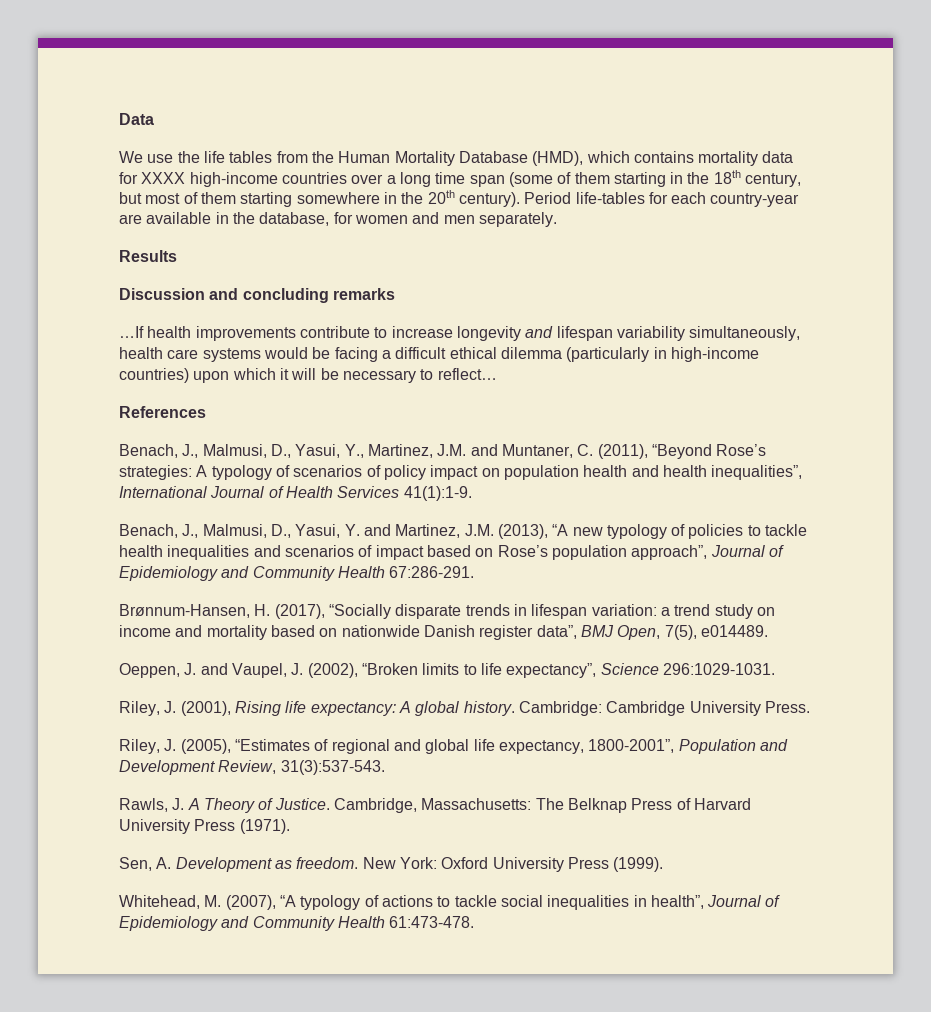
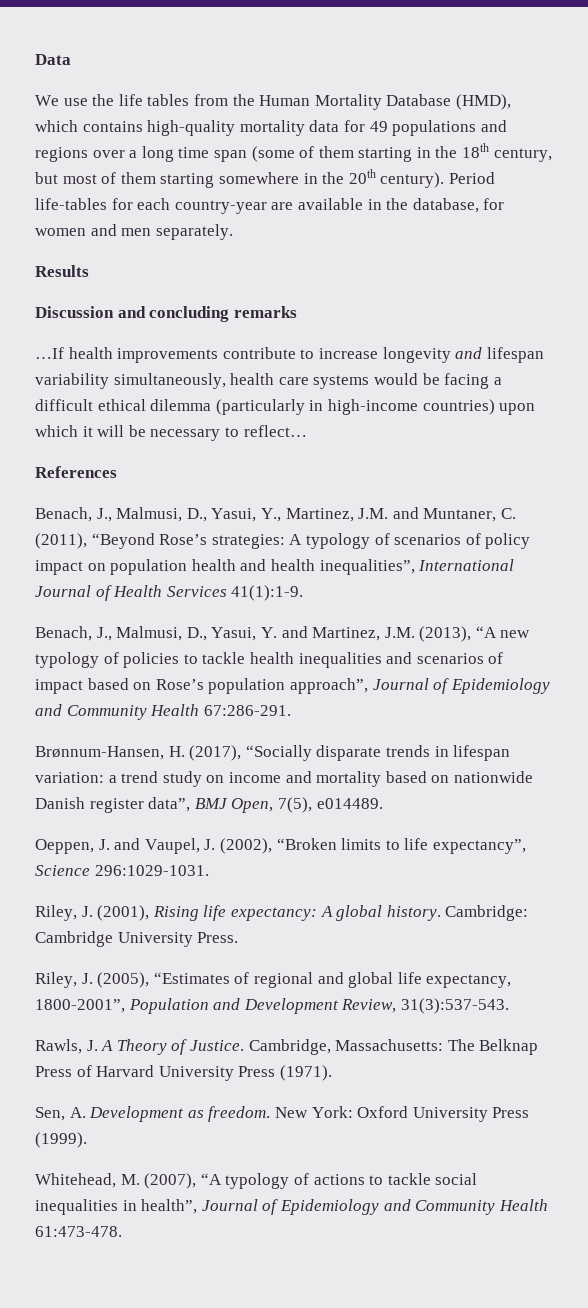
(694, 157) none -> [147,120,236,136] high-quality
[141,172,347,187] XXXX high-income countries -> [369,120,507,136] [35,147,88,162] 49 populations and regions

